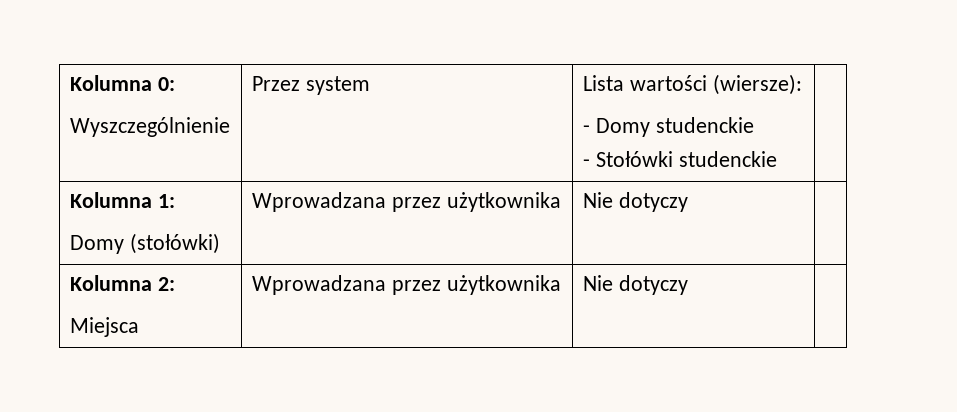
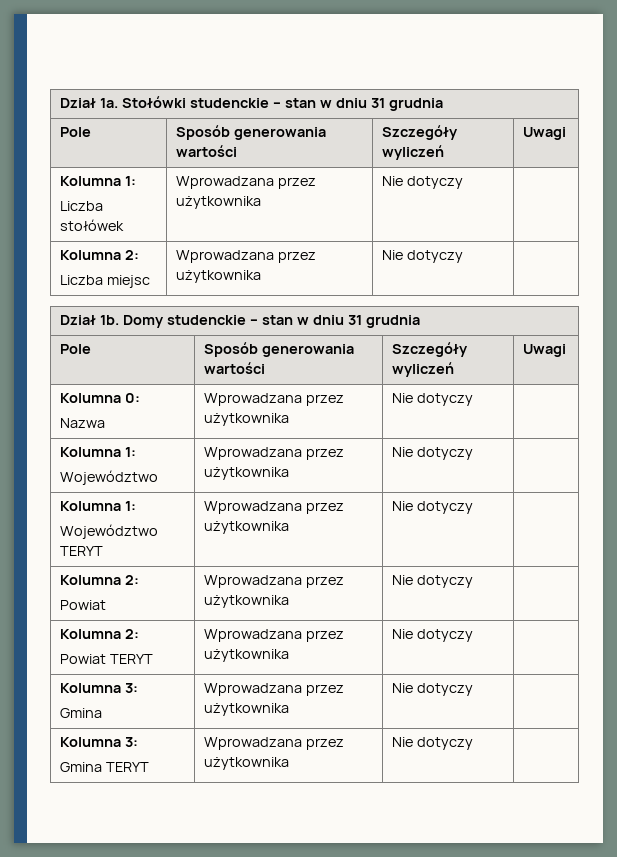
[69,75,175,91] [69,117,230,137] [251,76,370,95] [582,74,802,95] [582,117,754,137] [582,151,777,167] [69,192,175,208] [69,233,220,254] [251,192,561,212] [582,192,688,212] [69,275,175,291] [69,317,139,337] [251,275,561,295] [582,275,688,295] Kolumna 0: // Wyszczególnienie | Przez system | Lista wartości (wiersze): // - Domy studenckie // - Stołówki studenckie | // Kolumna 1: // Domy (stołówki) | Wprowadzana przez użytkownika | Nie dotyczy | // Kolumna 2: // Miejsca | Wprowadzana przez użytkownika | Nie dotyczy | -> [60,96,443,111] [60,127,92,137] [176,125,327,140] [176,145,238,157] [382,125,459,140] [382,145,445,160] [523,127,567,140] [60,176,137,186] [60,201,104,211] [60,219,125,231] [176,176,317,189] [176,196,262,209] [382,176,464,189] [60,250,140,260] [60,275,151,288] [176,250,317,263] [176,270,262,283] [382,250,464,263] [60,315,420,328] [60,344,92,354] [204,342,355,357] [204,362,266,374] [392,342,469,357] [392,362,455,377] [523,344,567,357] [60,393,141,403] [60,418,106,428] [204,393,345,406] [204,413,290,426] [392,393,474,406] [60,447,137,457] [60,470,159,485] [204,447,345,460] [204,467,290,480] [392,447,474,460] [60,501,137,511] [60,524,159,539] [60,546,104,556] [204,501,345,514] [204,521,290,534] [392,501,474,514] [60,575,140,585] [60,600,107,610] [204,575,345,588] [204,595,290,608] [392,575,474,588] [60,629,140,639] [60,654,154,664] [204,629,345,642] [204,649,290,662] [392,629,474,642] [60,683,139,693] [60,708,103,718] [204,683,345,696] [204,703,290,716] [392,683,474,696] [60,737,139,747] [60,762,150,772] [204,737,345,750] [204,757,290,770] [392,737,474,750] Dział 1a. Stołówki studenckie – stan w dniu 31 grudnia // Pole | Sposób generowania wartości | Szczegóły wyliczeń | Uwagi // Kolumna 1: // Liczba stołówek | Wprowadzana przez użytkownika | Nie dotyczy | // Kolumna 2: // Liczba miejsc | Wprowadzana przez użytkownika | Nie dotyczy | // Dział 1b. Domy studenckie – stan w dniu 31 grudnia // Pole | Sposób generowania wartości | Szczegóły wyliczeń | Uwagi // Kolumna 0: // Nazwa | Wprowadzana przez użytkownika | Nie dotyczy | // Kolumna 1: // Województwo | Wprowadzana przez użytkownika | Nie dotyczy | // Kolumna 1: // Województwo TERYT | Wprowadzana przez użytkownika | Nie dotyczy | // Kolumna 2: // Powiat | Wprowadzana przez użytkownika | Nie dotyczy | // Kolumna 2: // Powiat TERYT | Wprowadzana przez użytkownika | Nie dotyczy | // Kolumna 3: // Gmina | Wprowadzana przez użytkownika | Nie dotyczy | // Kolumna 3: // Gmina TERYT | Wprowadzana przez użytkownika | Nie dotyczy |

